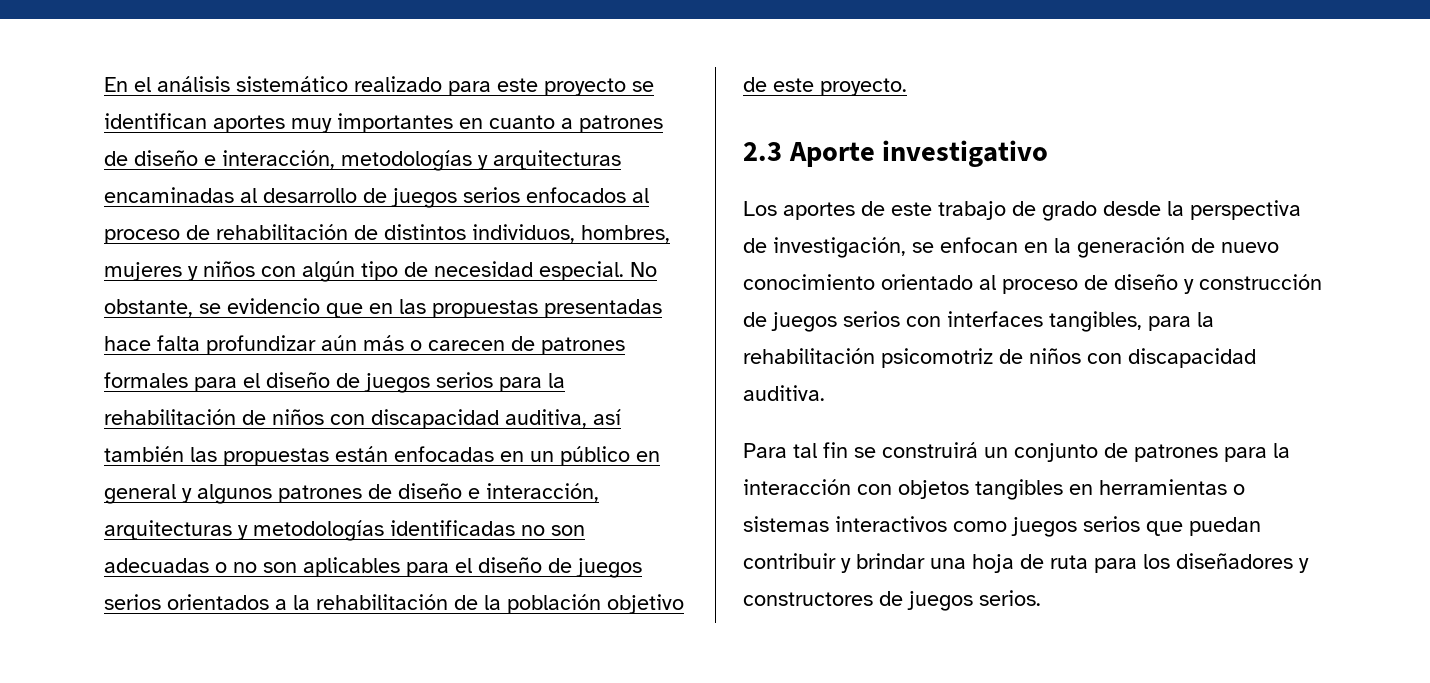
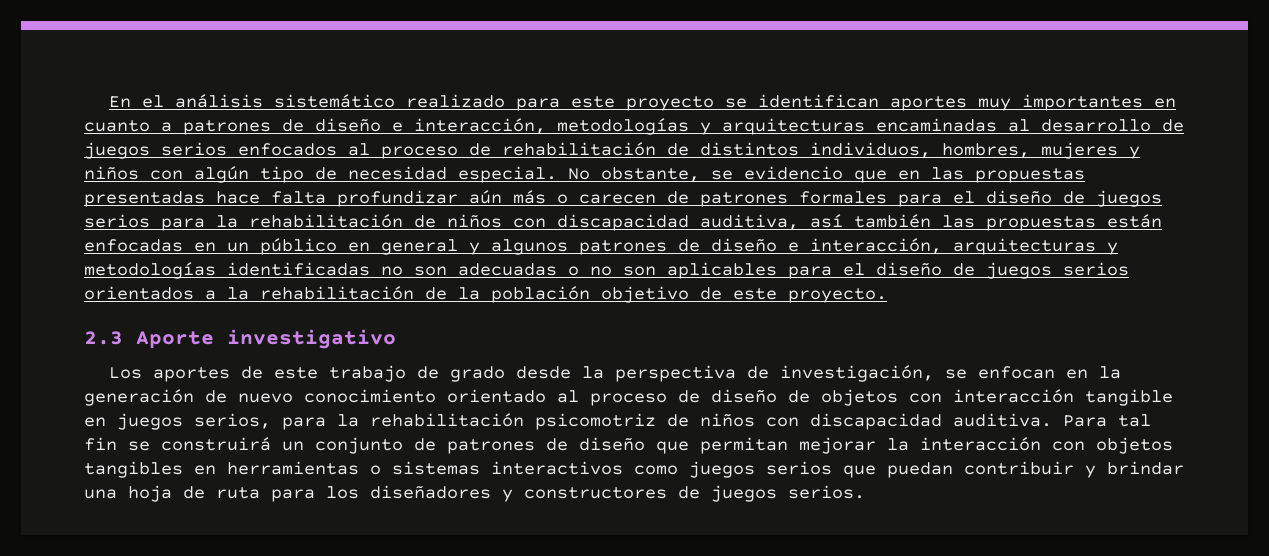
[1184,274,1322,294] [743,311,1142,332] y construcción de juegos serios con interfaces tangibles, -> [788,389,1173,406] [84,413,271,430] de objetos con interacción tangible en juegos serios,
(825, 393) // -> (1052, 420) none
[1224,447,1267,462] para -> [546,437,876,454] de diseño que permitan mejorar

